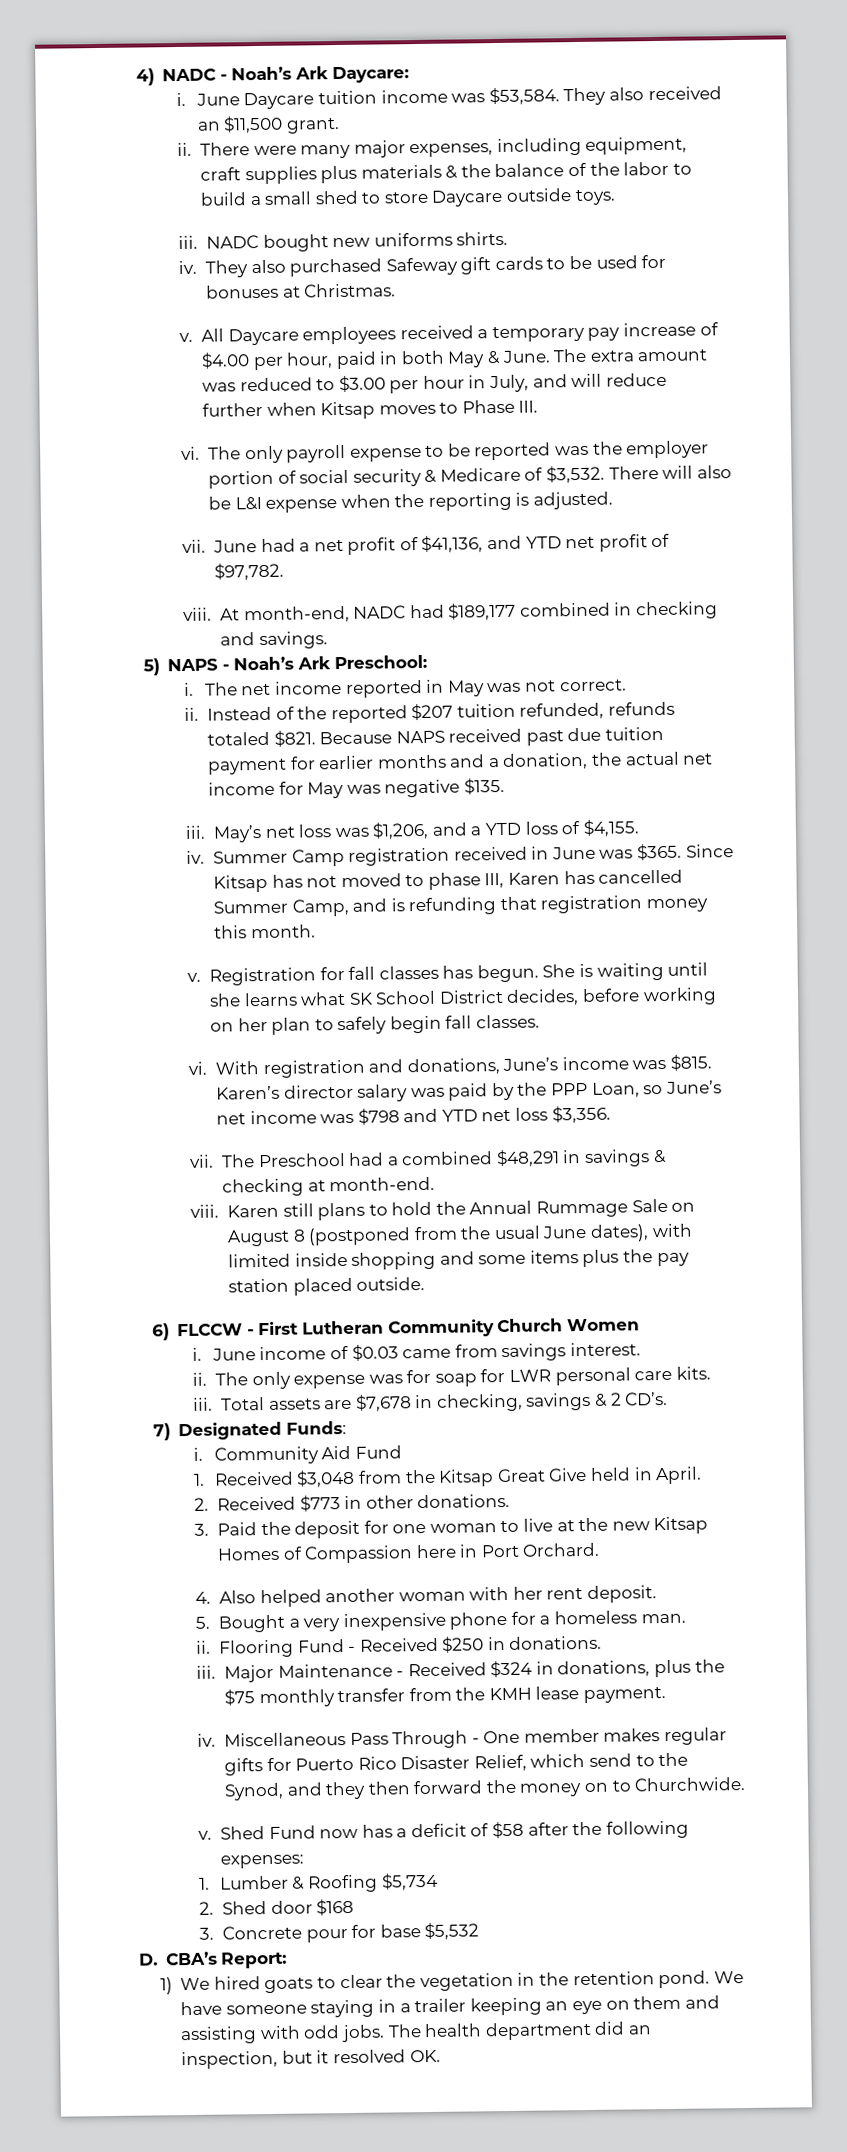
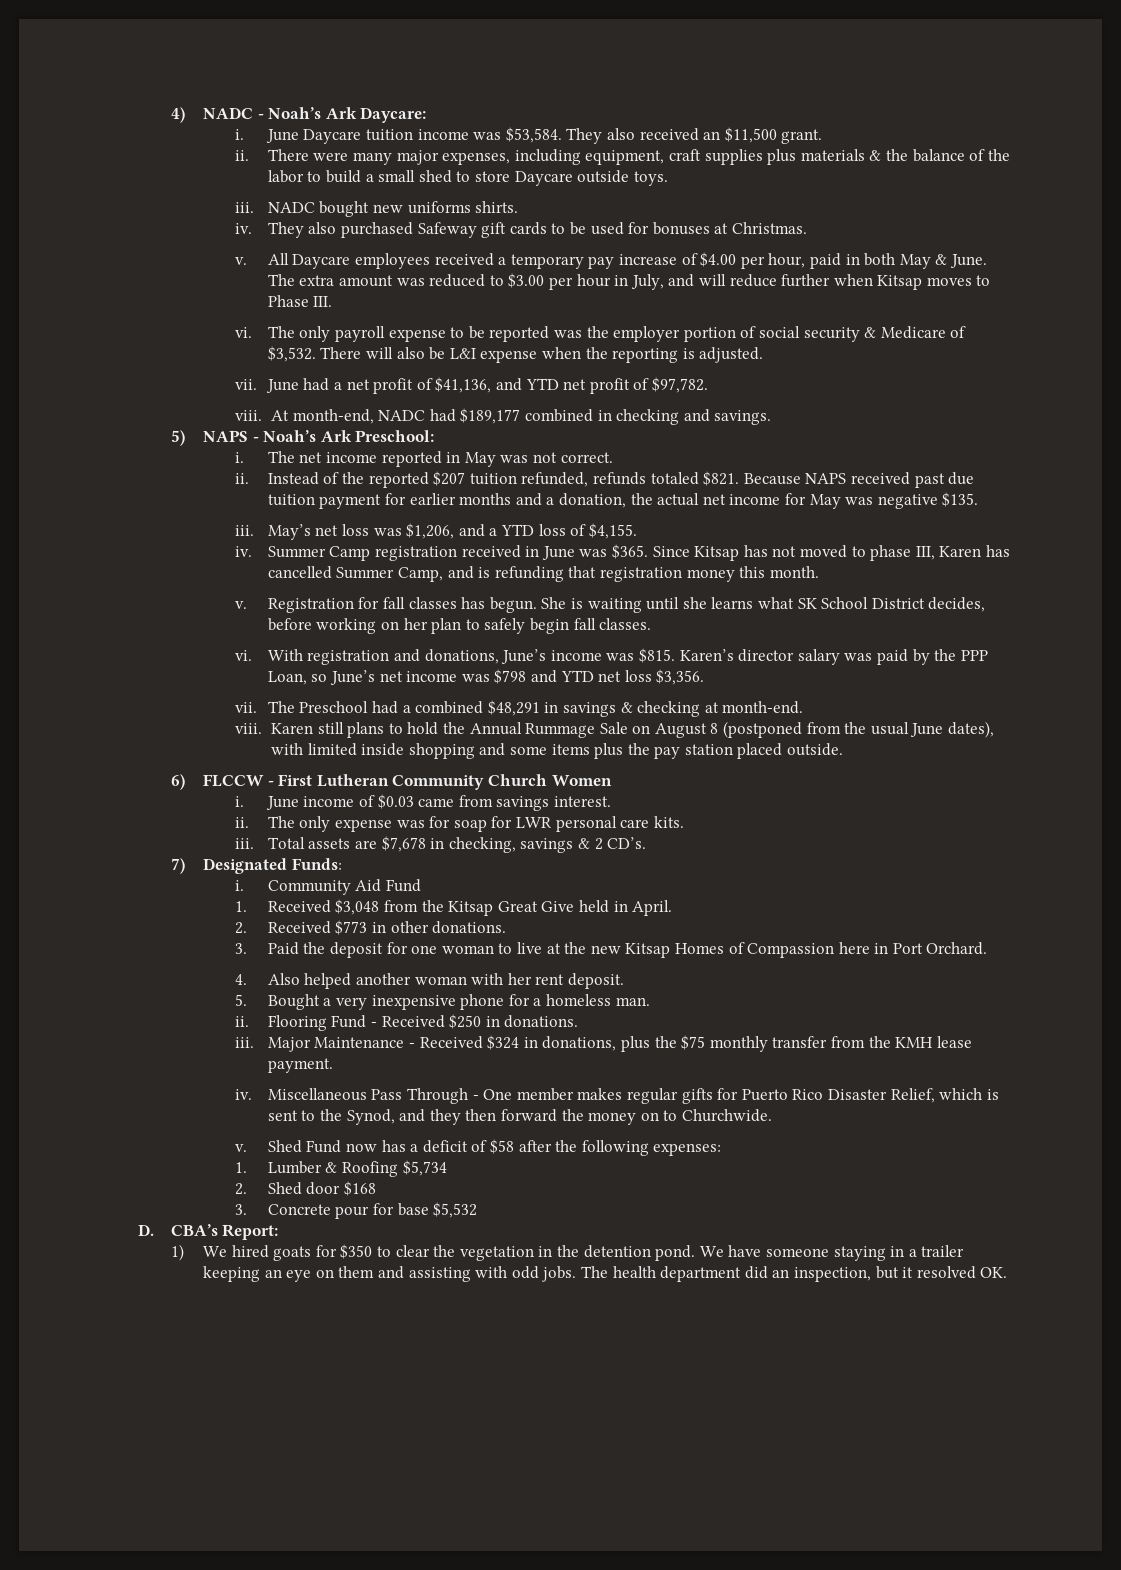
[589,1753,633,1767] send -> [986,1089,999,1100] [267,1110,298,1121] is sent
(314, 1985) none -> [315,1244,373,1259] for $350
[572,1971,655,1986] retention -> [583,1245,651,1258] detention

